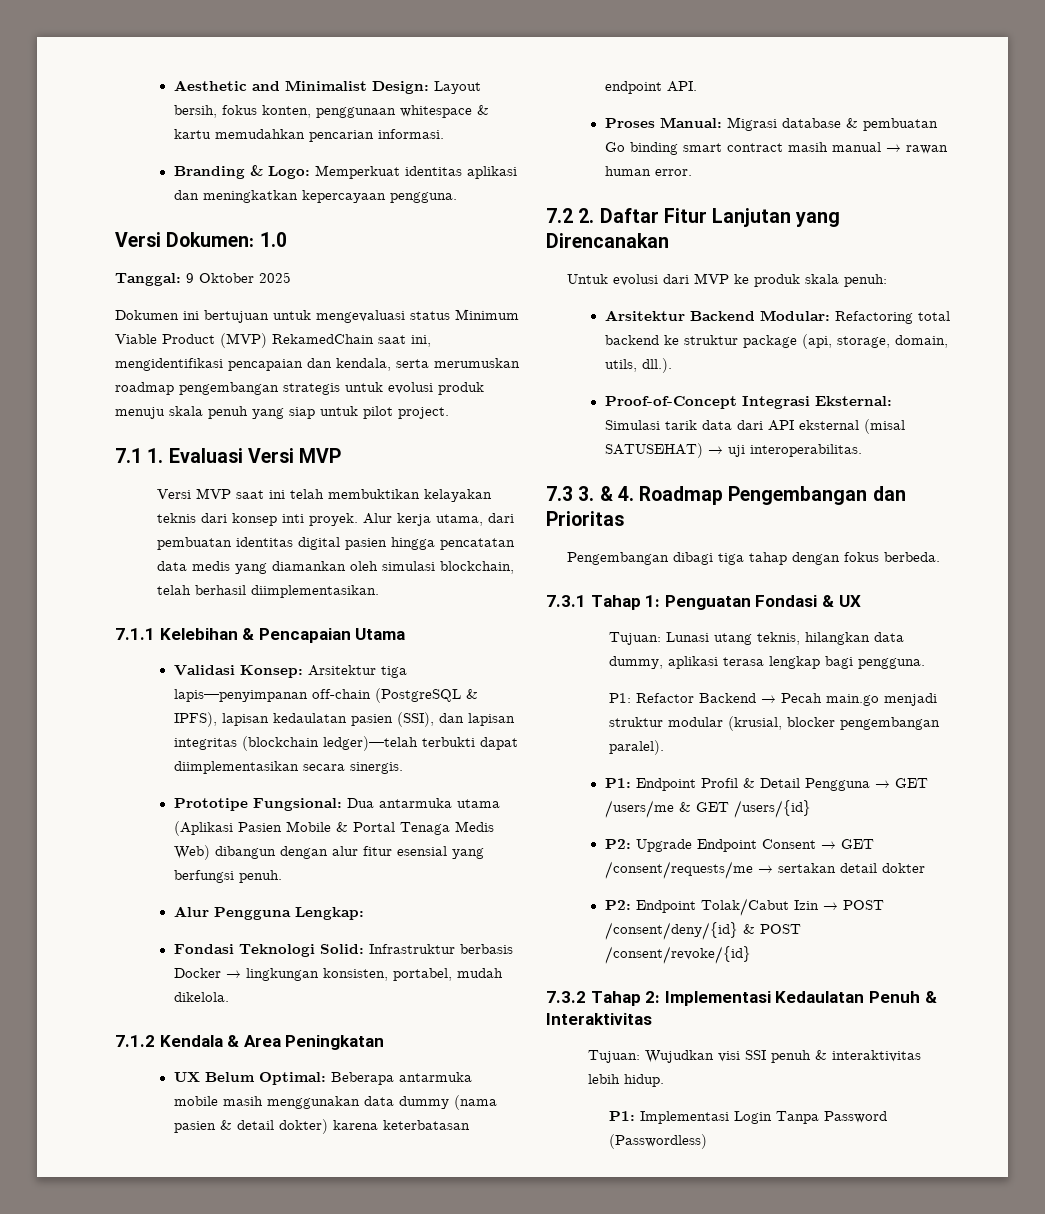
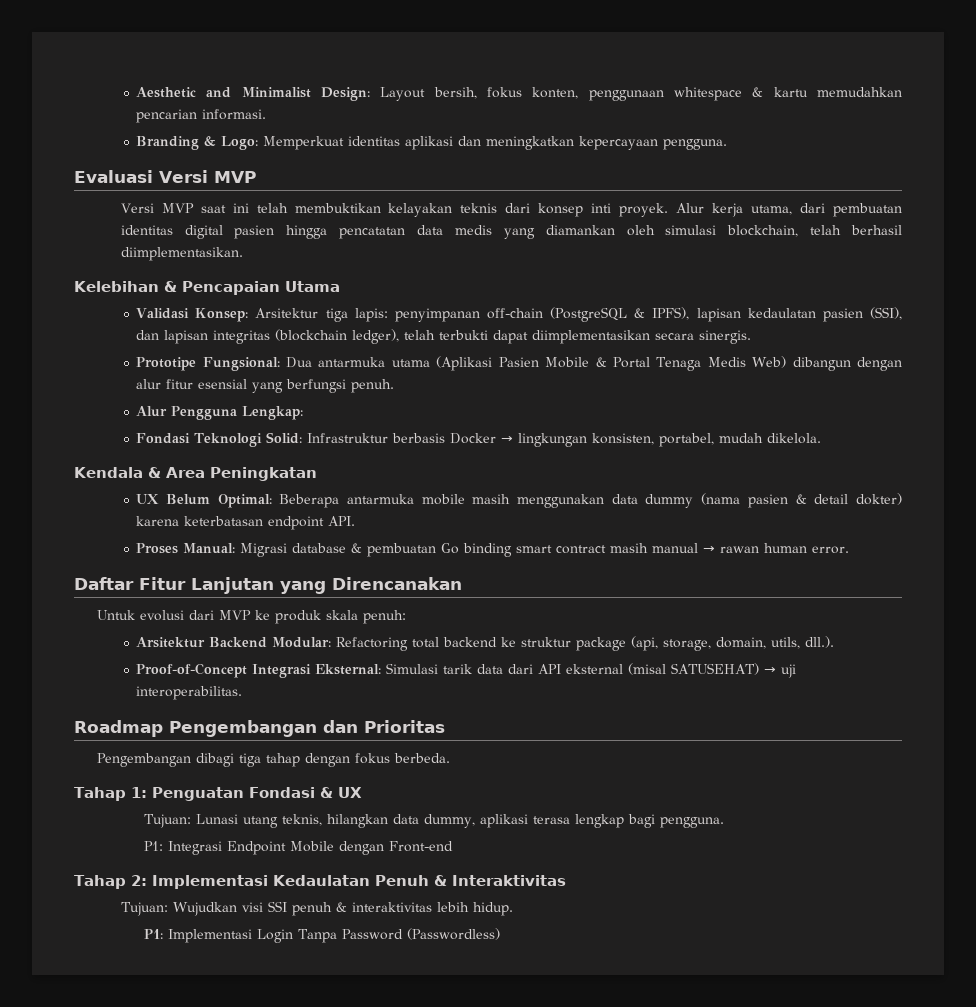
[115,232,287,247] [115,272,291,286] [115,309,519,323] [115,333,431,348] [115,358,520,371] [115,382,484,395] [115,406,449,419] [115,448,164,463] Versi Dokumen: 1.0 // Tanggal: 9 Oktober 2025 // Dokumen ini bertujuan untuk mengevaluasi status Minimum Viable Product (MVP) RekamedChain saat ini, mengidentifikasi pencapaian dan kendala, serta merumuskan roadmap pengembangan strategis untuk evolusi produk menuju skala penuh yang siap untuk pilot project. // 7.1 1. -> (728, 144) none
[115,628,155,640] 7.1.1 -> (243, 254) none
[173,689,308,702] lapis—penyimpanan -> [354,308,480,322] lapis: penyimpanan
[322,736,418,751] ledger)—telah -> [352,329,436,344] ledger), telah
[115,1035,155,1047] 7.1.2 -> (822, 438) none
[546,208,595,223] 7.2 2. -> (850, 550) none
[546,486,634,501] 7.3 3. & 4. -> (243, 693) none
[546,595,586,607] 7.3.1 -> (451, 758) none
[636,693,938,706] [609,716,941,731] [609,740,665,755] [604,778,928,791] [604,800,811,818] [604,839,874,852] [604,861,925,879] [604,898,884,916] [604,922,801,940] [604,946,751,964] [546,991,586,1003] Refactor Backend → Pecah main.go menjadi struktur modular (krusial, blocker pengembangan paralel). // P1: Endpoint Profil & Detail Pengguna → GET /users/me & GET /users/{id} // P2: Upgrade Endpoint Consent → GET /consent/requests/me → sertakan detail dokter // P2: Endpoint Tolak/Cabut Izin → POST /consent/deny/{id} & POST /consent/revoke/{id} // 7.3.2 -> [168,841,454,855] Integrasi Endpoint Mobile dengan Front-end //

